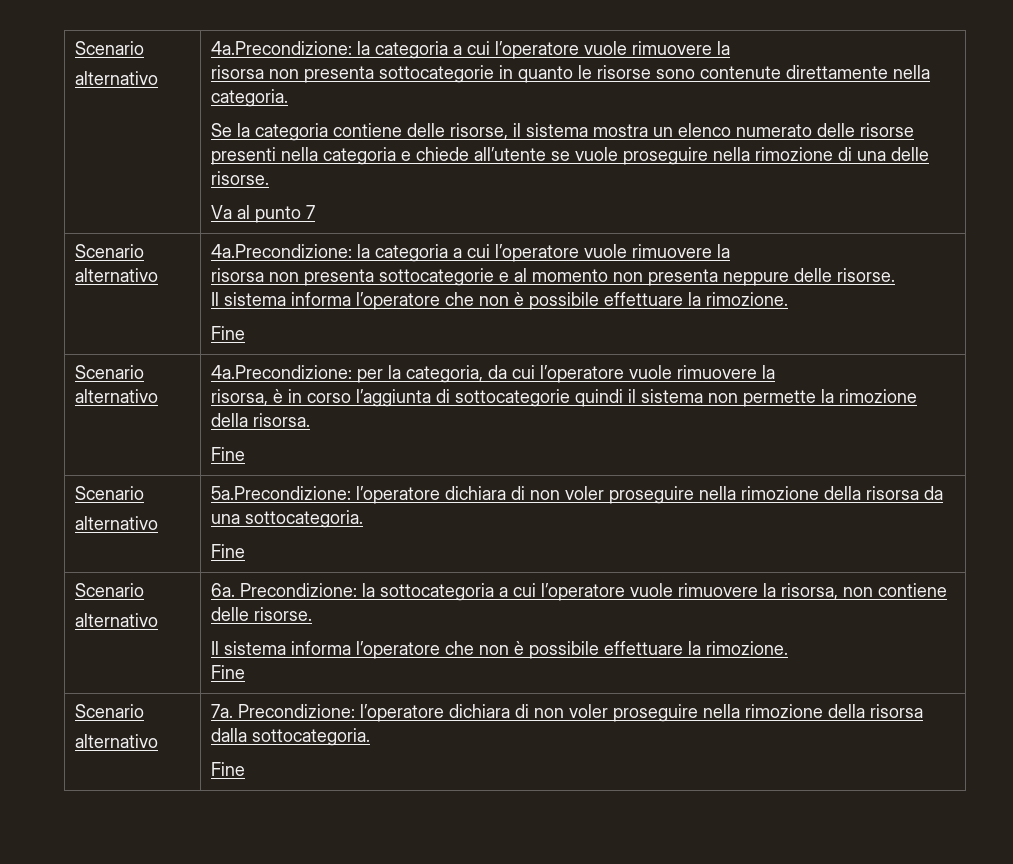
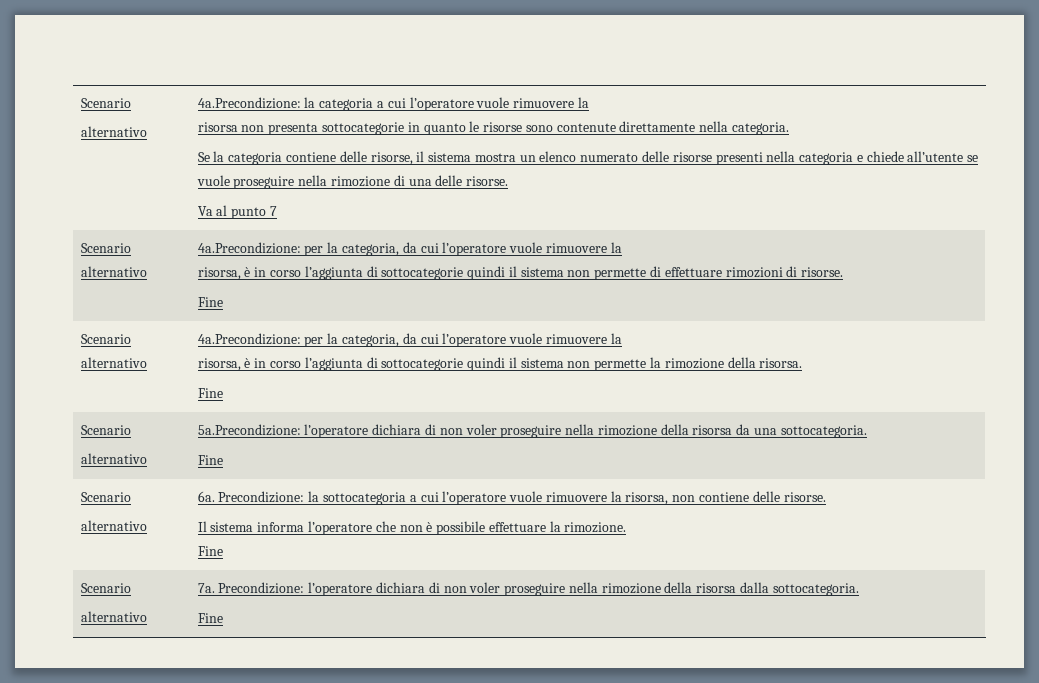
[356,244,730,262] [210,268,895,286] [210,292,788,310] la categoria a cui l’operatore vuole rimuovere la // risorsa non presenta sottocategorie e al momento non presenta neppure delle risorse. // Il sistema informa l’operatore che non è possibile effettuare la rimozione. -> [304,242,622,256] [197,266,844,280] per la categoria, da cui l’operatore vuole rimuovere la // risorsa, è in corso l’aggiunta di sottocategorie quindi il sistema non permette di effettuare rimozioni di risorse.

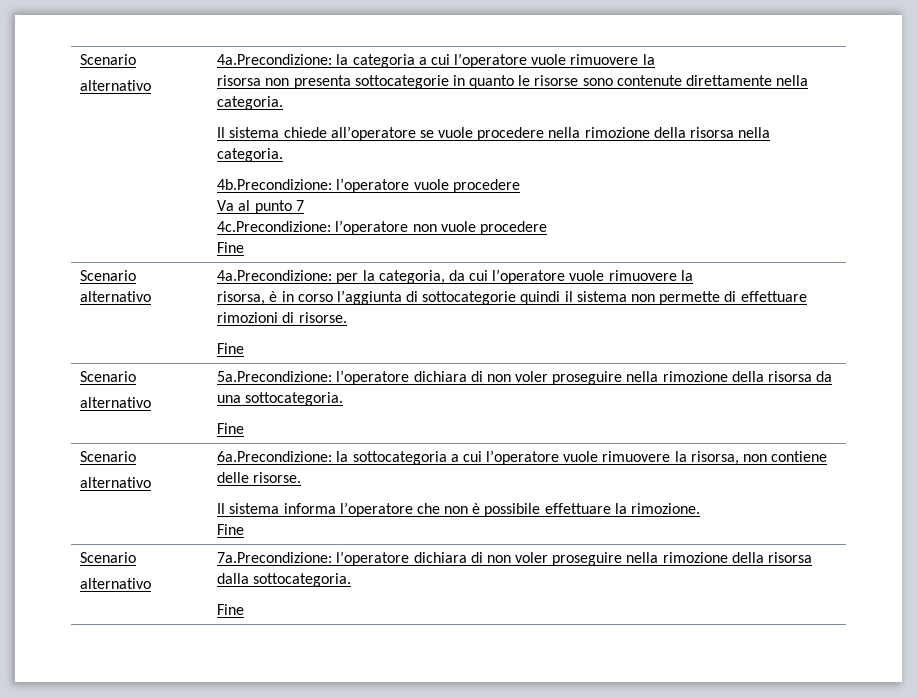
[197,151,964,165] Se la categoria contiene delle risorse, il sistema mostra un elenco numerato delle risorse presenti nella categoria e chiede all’utente -> [217,126,416,141] Il sistema chiede all’operatore
[233,175,509,189] [197,205,277,219] proseguire nella rimozione di una delle risorse. // Va al punto 7 -> [477,127,771,141] [217,148,284,162] [217,178,520,193] [217,200,304,214] [217,220,547,235] [217,242,245,253] procedere nella rimozione della risorsa nella categoria. // 4b.Precondizione: l’operatore vuole procedere // Va al punto 7 // 4c.Precondizione: l’operatore non vuole procedere // Fine
[80,334,131,344] [80,357,147,368] [197,333,622,347] [197,357,803,371] [197,388,223,398] // Scenario alternativo | 4a.Precondizione: per la categoria, da cui l’operatore vuole rimuovere la // risorsa, è in corso l’aggiunta di sottocategorie quindi il sistema non permette la rimozione della risorsa. // Fine -> (245, 348) none
[197,491,305,503] 6a. Precondizione: -> [217,451,333,462] 6a.Precondizione:
[197,582,305,594] 7a. Precondizione: -> [217,552,333,563] 7a.Precondizione:

